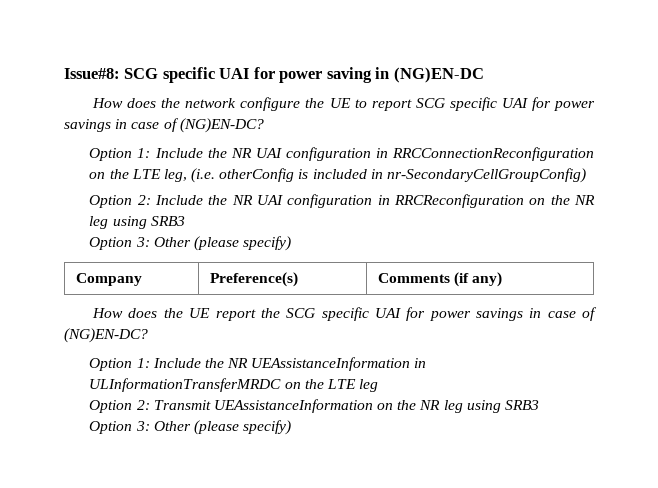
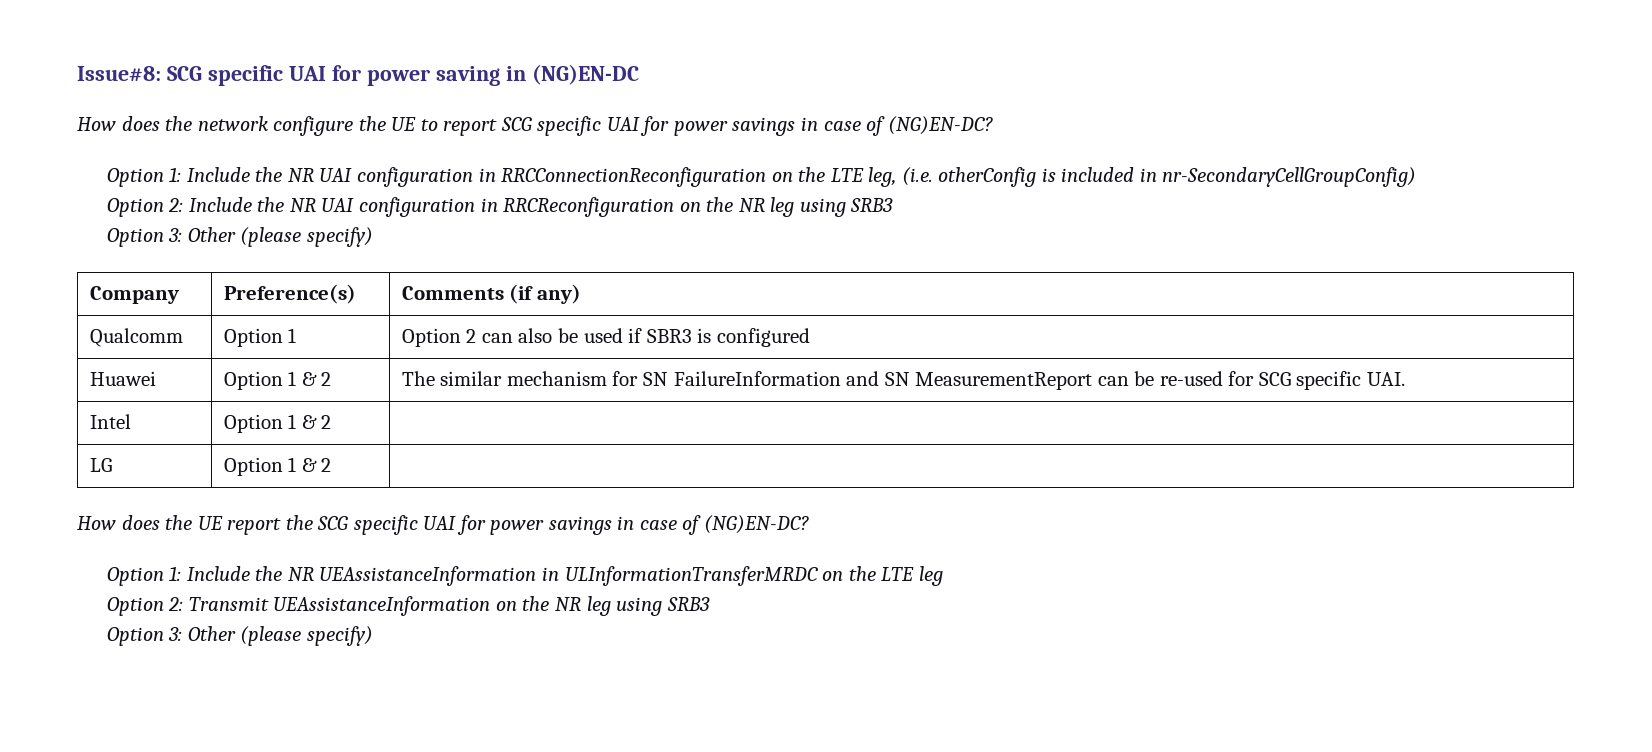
(502, 279) none -> [89,328,183,347] [223,328,297,347] [401,328,810,347] [89,371,156,386] [223,371,332,390] [401,371,1405,390] [89,414,131,429] [223,414,332,433] [89,458,112,472] [223,457,332,476] // Qualcomm | Option 1 | Option 2 can also be used if SBR3 is configured // Huawei | Option 1 & 2 | The similar mechanism for SN FailureInformation and SN MeasurementReport can be re-used for SCG specific UAI. // Intel | Option 1 & 2 | // LG | Option 1 & 2 |

